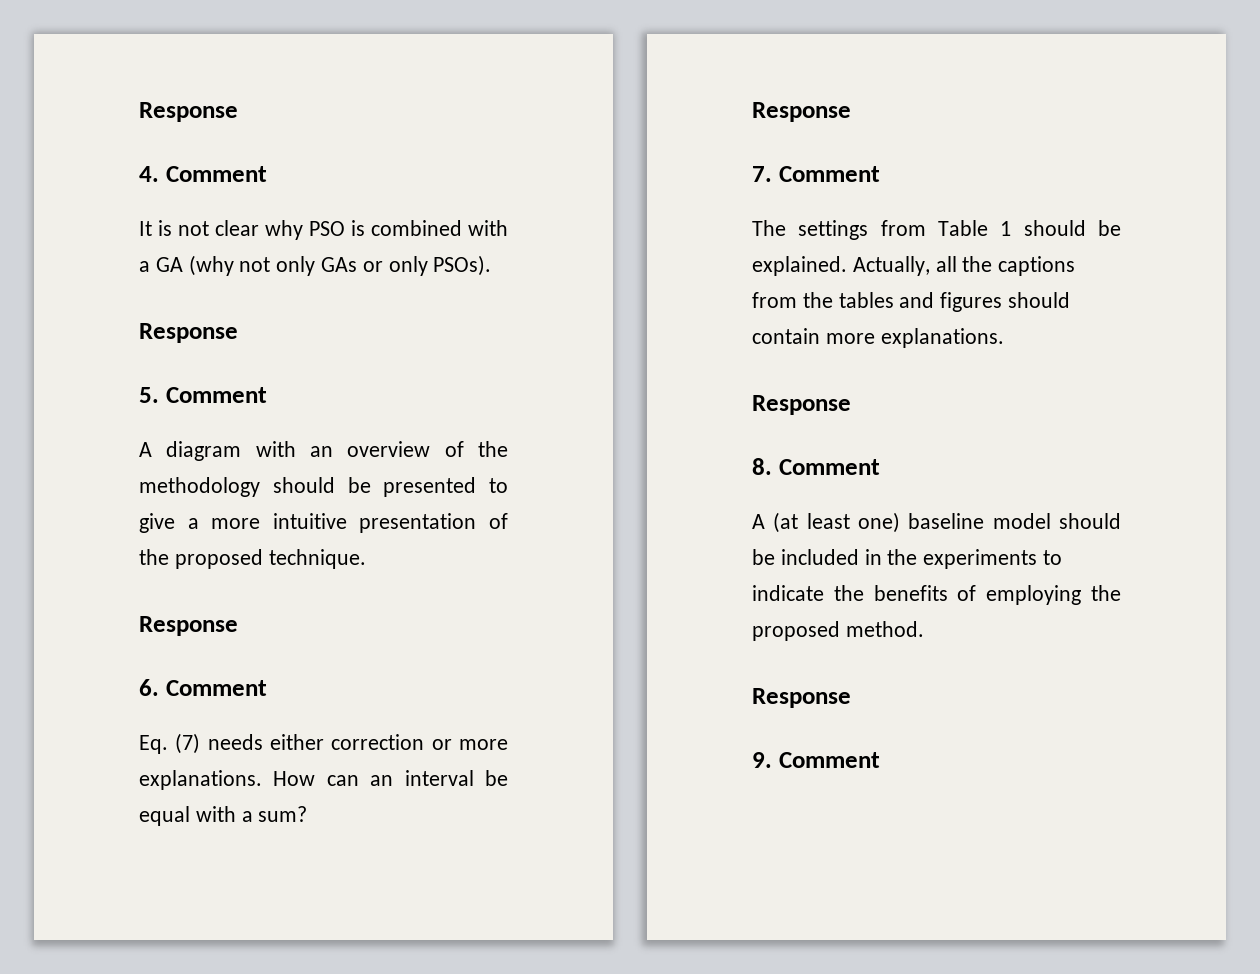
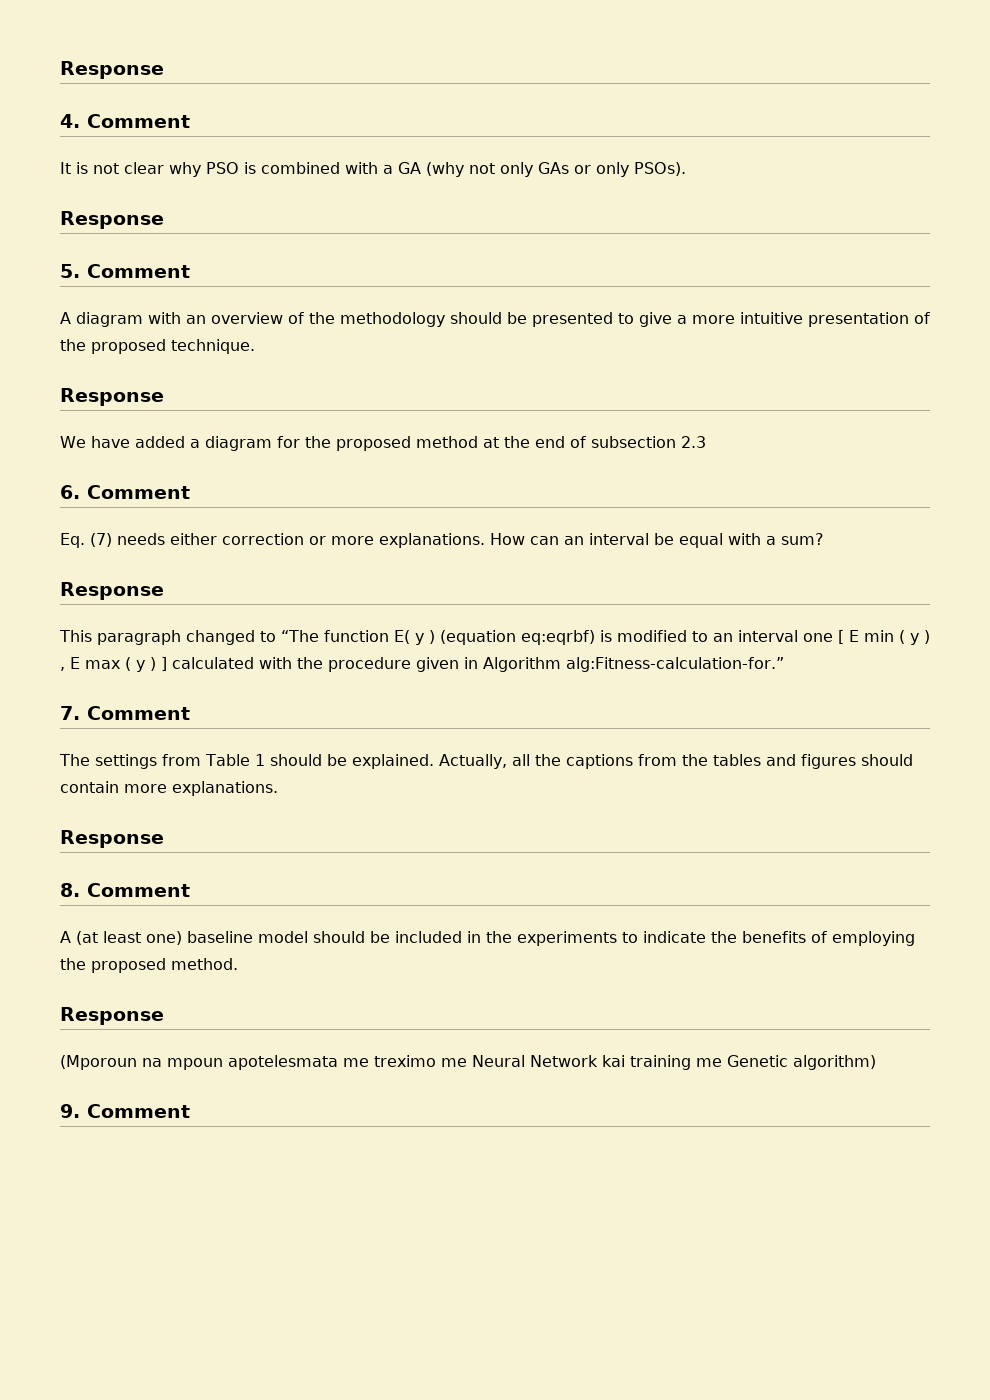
(238, 626) none -> [60,436,706,451] // We have added a diagram for the proposed method at the end of subsection 2.3
(851, 112) none -> [59,630,930,645] [60,657,784,672] // This paragraph changed to “The function E( y ) (equation eq:eqrbf) is modified to an interval one [ E min ( y ) , E max ( y ) ] calculated with the procedure given in Algorithm alg:Fitness-calculation-for.”
(851, 698) none -> [60,1055,876,1070] // (Mporoun na mpoun apotelesmata me treximo me Neural Network kai training me Genetic algorithm)

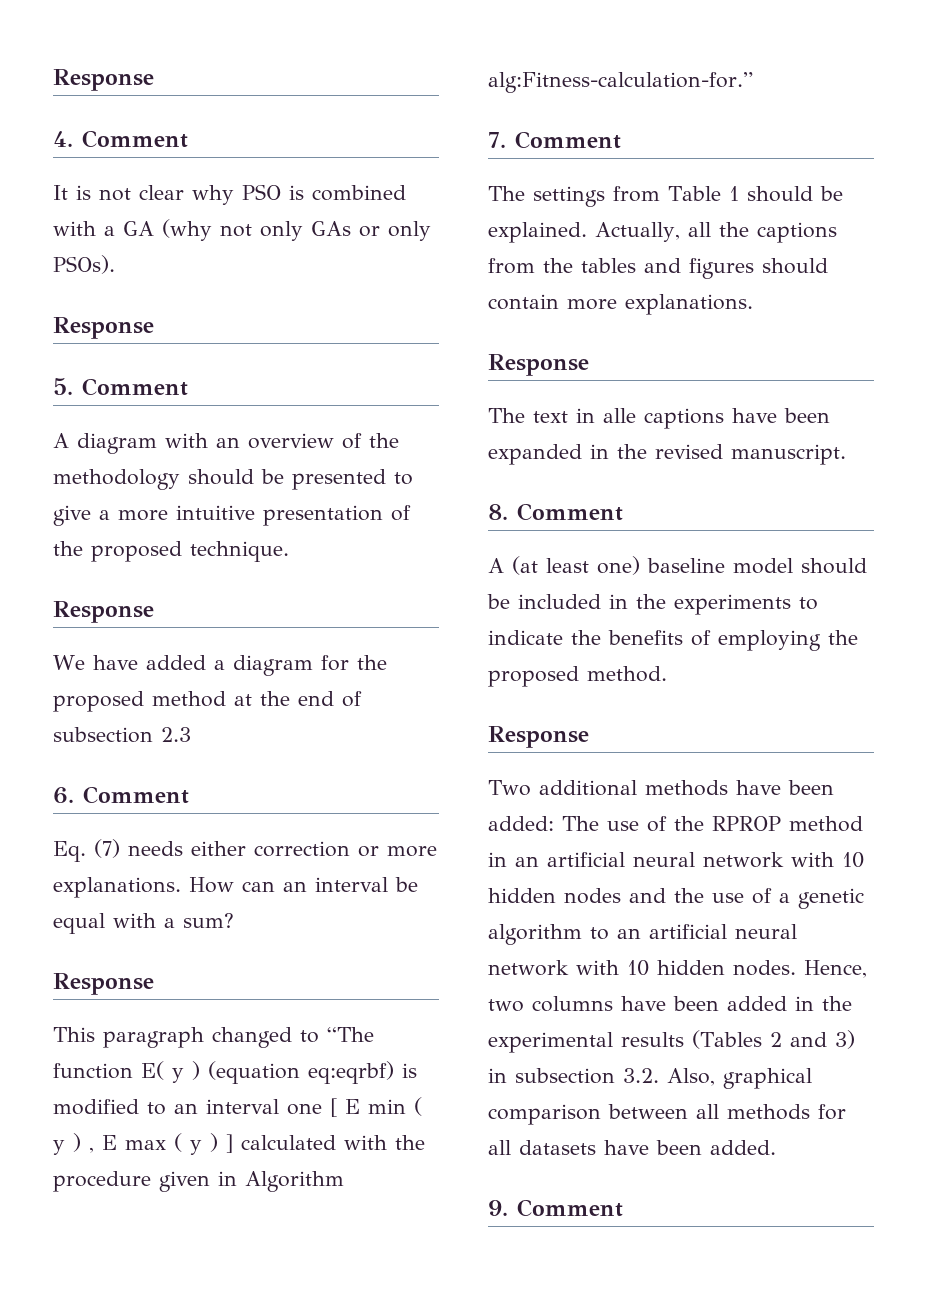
(164, 839) none -> [488,408,830,429] [488,444,846,465] // The text in alle captions have been expanded in the revised manuscript.
[60,1055,876,1070] (Mporoun na mpoun apotelesmata me treximo me Neural Network kai training me Genetic algorithm) -> [488,780,834,796] [488,816,863,832] [488,852,864,868] [488,888,864,909] [488,924,797,945] [488,960,867,978] [488,996,852,1012] [488,1030,855,1053] [488,1068,812,1089] [488,1104,846,1125] [488,1140,776,1155] Two additional methods have been added: The use of the RPROP method in an artificial neural network with 10 hidden nodes and the use of a genetic algorithm to an artificial neural network with 10 hidden nodes. Hence, two columns have been added in the experimental results (Tables 2 and 3) in subsection 3.2. Also, graphical comparison between all methods for all datasets have been added.

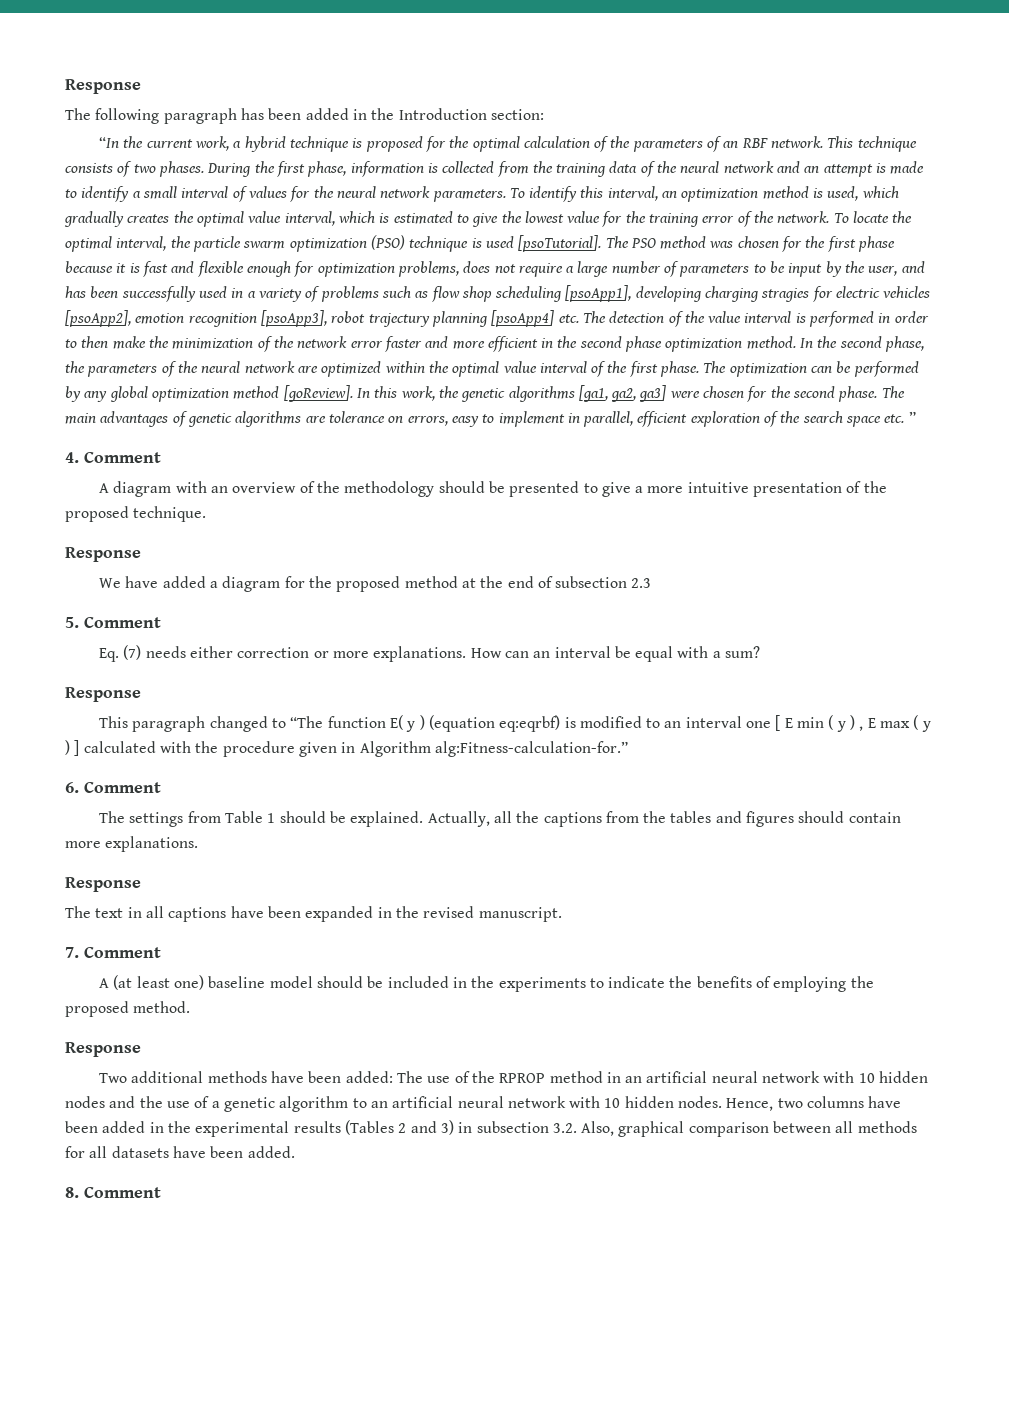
[53,69,154,91] [53,130,188,148] [53,184,406,205] [53,219,431,241] [53,255,115,274] [53,317,154,339] [53,378,73,395] Response // 4. Comment // It is not clear why PSO is combined with a GA (why not only GAs or only PSOs). // Response // 5. -> [65,79,141,94] [65,108,544,124] [98,136,917,152] [65,161,925,177] [65,186,899,202] [64,211,913,227] [65,235,896,252] [65,261,925,277] [65,285,931,302] [65,310,929,327] [65,336,925,352] [65,361,919,377] [65,385,905,402] [65,411,916,427] [65,452,79,463] Response // The following paragraph has been added in the Introduction section: // “In the current work, a hybrid technique is proposed for the optimal calculation of the parameters of an RBF network. This technique consists of two phases. During the first phase, information is collected from the training data of the neural network and an attempt is made to identify a small interval of values for the neural network parameters. To identify this interval, an optimization method is used, which gradually creates the optimal value interval, which is estimated to give the lowest value for the training error of the network. To locate the optimal interval, the particle swarm optimization (PSO) technique is used [psoTutorial]. The PSO method was chosen for the first phase because it is fast and flexible enough for optimization problems, does not require a large number of parameters to be input by the user, and has been successfully used in a variety of problems such as flow shop scheduling [psoApp1], developing charging stragies for electric vehicles [psoApp2], emotion recognition [psoApp3], robot trajectury planning [psoApp4] etc. The detection of the value interval is performed in order to then make the minimization of the network error faster and more efficient in the second phase optimization method. In the second phase, the parameters of the neural network are optimized within the optimal value interval of the first phase. The optimization can be performed by any global optimization method [goReview]. In this work, the genetic algorithms [ga1, ga2, ga3] were chosen for the second phase. The main advantages of genetic algorithms are tolerance on errors, easy to implement in parallel, efficient exploration of the search space etc. ” // 4.
[53,787,74,804] 6. -> [65,617,79,628] 5.
[488,132,506,148] 7. -> [65,782,79,793] 6.
[603,408,636,423] alle -> [145,906,164,918] all
[488,504,508,520] 8. -> [65,947,79,958] 7.
[488,1200,508,1216] 9. -> [65,1187,79,1198] 8.

